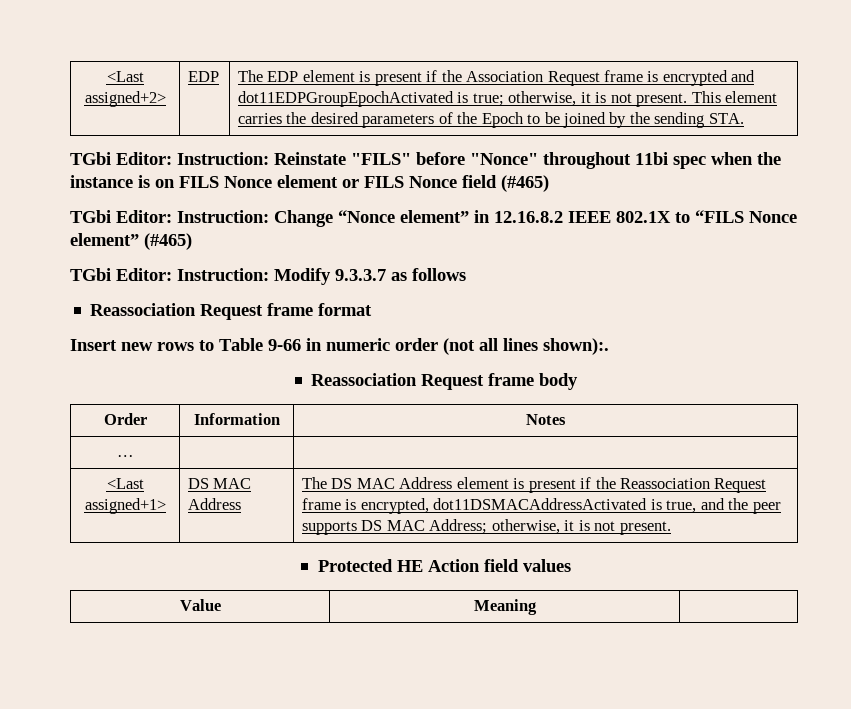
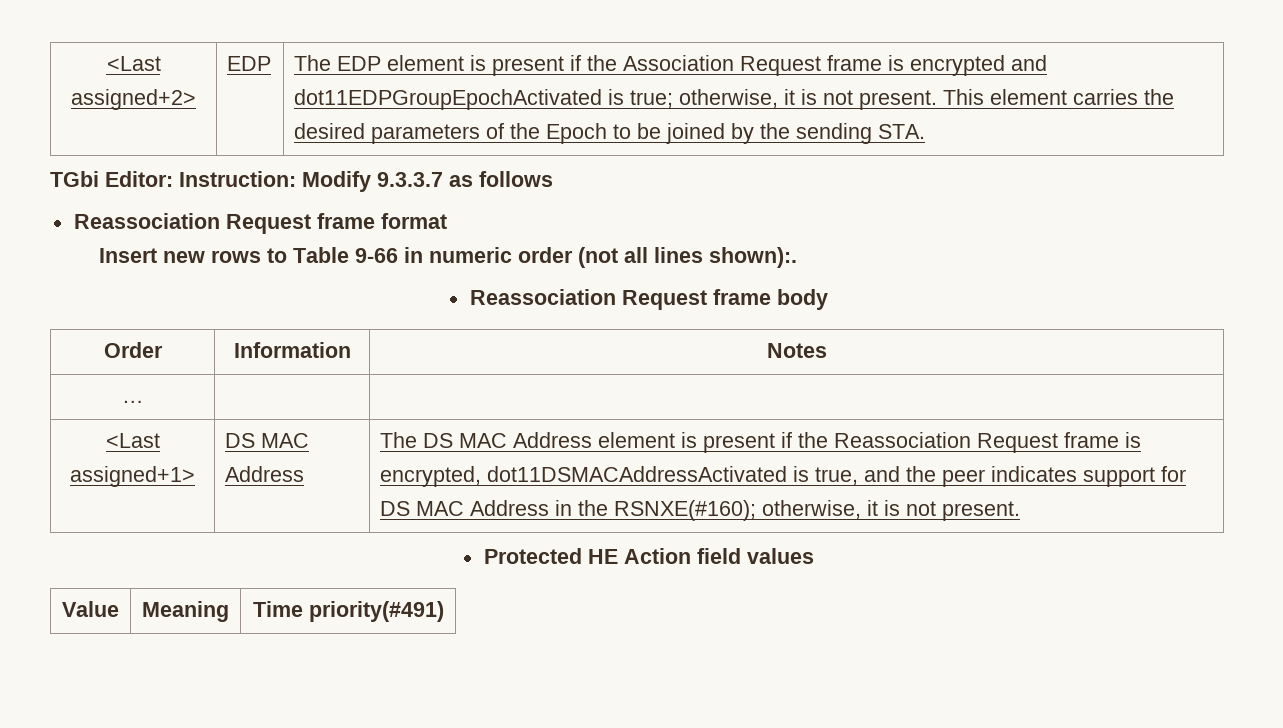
[70,152,781,169] [70,175,549,192] [70,210,797,227] [70,233,192,250] // TGbi Editor: Instruction: Reinstate "FILS" before "Nonce" throughout 11bi spec when the instance is on FILS Nonce element or FILS Nonce field (#465) // TGbi Editor: Instruction: Change “Nonce element” in 12.16.8.2 IEEE 802.1X to “FILS Nonce element” (#465) -> (926, 131) none
[301,519,488,535] supports DS MAC Address; -> [991,466,1187,487] [380,500,757,521] indicates support for DS MAC Address in the RSNXE(#160);
(537, 607) none -> [252,601,444,622] Time priority(#491)

